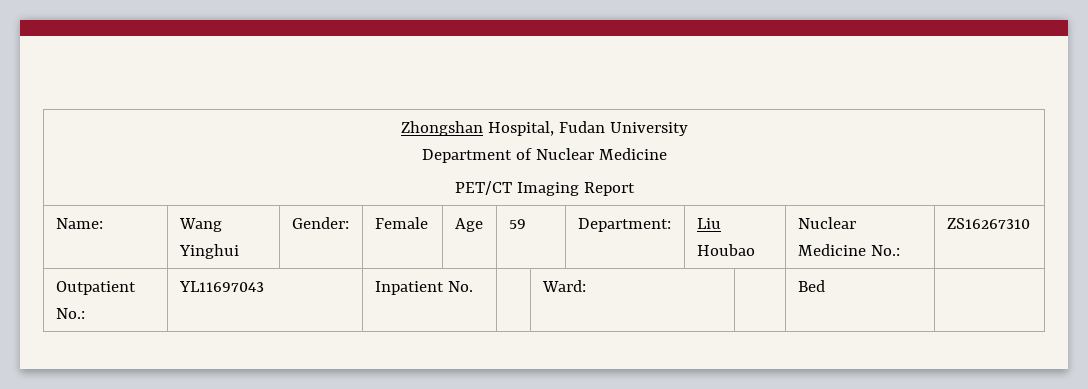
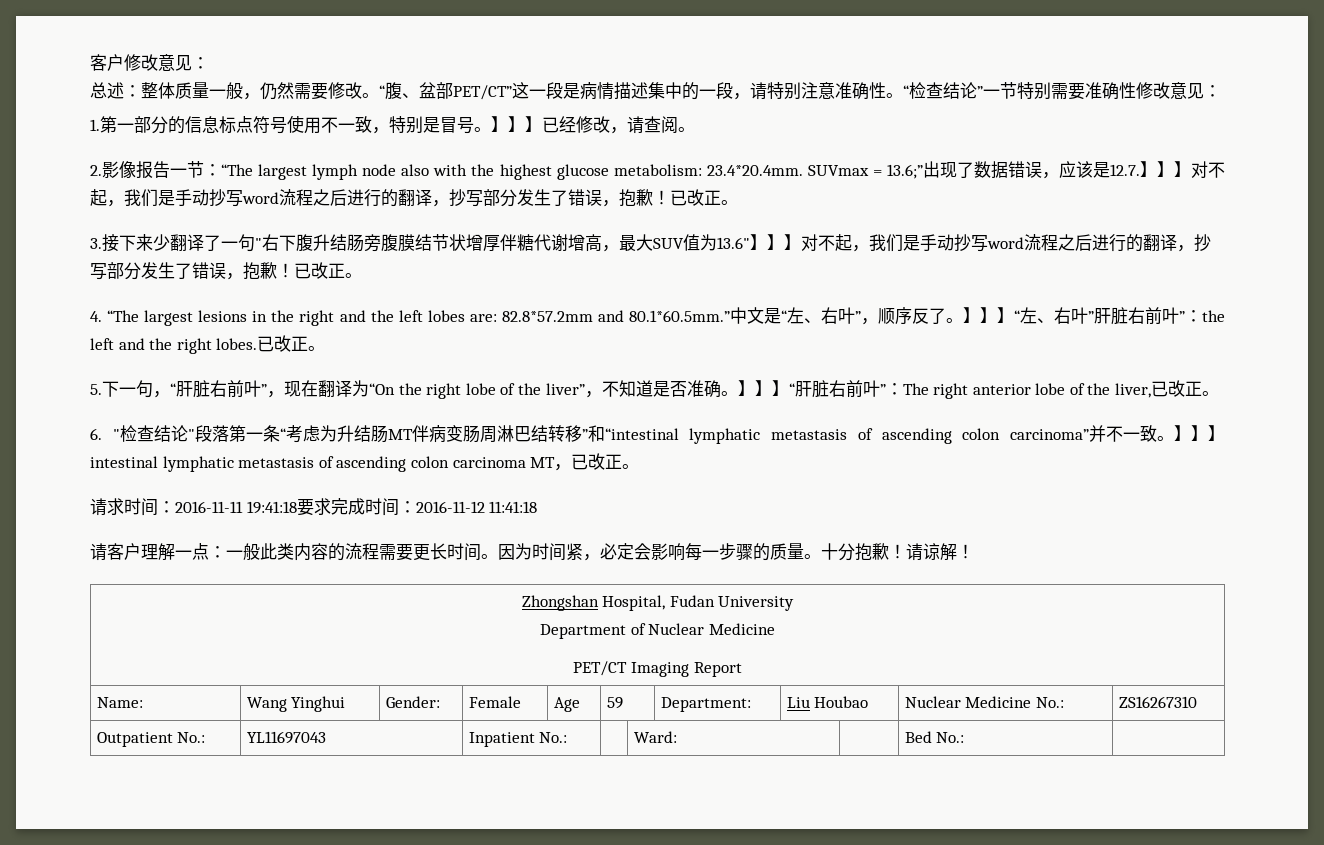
(400, 128) none -> [90,54,209,71] [90,82,1221,100] [90,115,695,134] [90,161,1226,180] [90,189,738,207] [90,234,1211,252] [90,262,362,280] [90,307,1225,326] [90,335,326,354] [90,380,1220,399] [90,425,1225,444] [90,453,640,472] [90,498,538,516] [90,543,974,561] 客户修改意见： // 总述：整体质量一般，仍然需要修改。“腹、盆部PET/CT”这一段是病情描述集中的一段，请特别注意准确性。“检查结论”一节特别需要准确性修改意见： // 1.第一部分的信息标点符号使用不一致，特别是冒号。】】】已经修改，请查阅。 // 2.影像报告一节：“The largest lymph node also with the highest glucose metabolism: 23.4*20.4mm. SUVmax = 13.6;”出现了数据错误，应该是12.7.】】】对不起，我们是手动抄写word流程之后进行的翻译，抄写部分发生了错误，抱歉！已改正。 // 3.接下来少翻译了一句"右下腹升结肠旁腹膜结节状增厚伴糖代谢增高，最大SUV值为13.6"】】】对不起，我们是手动抄写word流程之后进行的翻译，抄写部分发生了错误，抱歉！已改正。 // 4. “The largest lesions in the right and the left lobes are: 82.8*57.2mm and 80.1*60.5mm.”中文是“左、右叶”，顺序反了。】】】“左、右叶”肝脏右前叶”：the left and the right lobes.已改正。 // 5.下一句，“肝脏右前叶”，现在翻译为“On the right lobe of the liver”，不知道是否准确。】】】“肝脏右前叶”：The right anterior lobe of the liver,已改正。 // 6. "检查结论"段落第一条“考虑为升结肠MT伴病变肠周淋巴结转移”和“intestinal lymphatic metastasis of ascending colon carcinoma”并不一致。】】】intestinal lymphatic metastasis of ascending colon carcinoma MT，已改正。 // 请求时间：2016-11-11 19:41:18要求完成时间：2016-11-12 11:41:18 // 请客户理解一点：一般此类内容的流程需要更长时间。因为时间紧，必定会影响每一步骤的质量。十分抱歉！请谅解！ //
[447,281,473,292] No. -> [539,732,568,743] No.:
(825, 286) none -> [936,732,965,743] No.:

